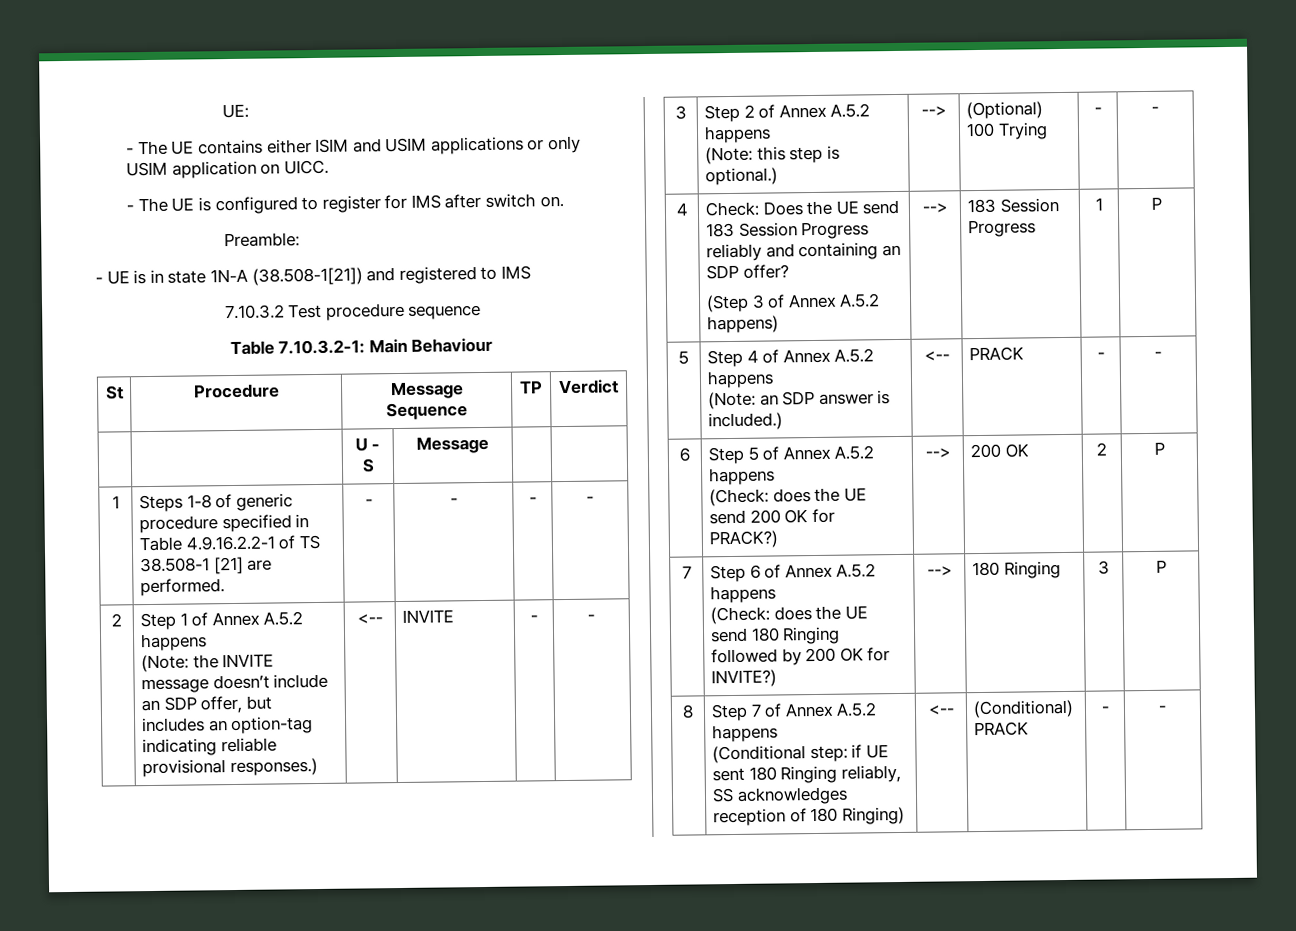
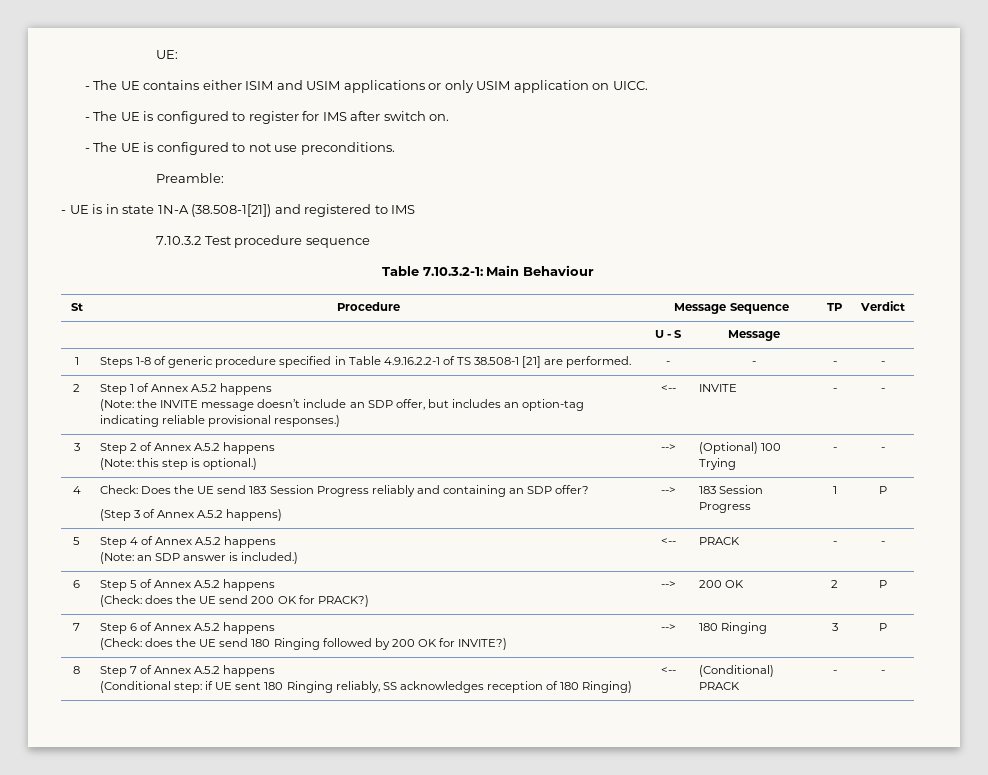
(564, 201) none -> [84,142,395,155] // - The UE is configured to not use preconditions.

